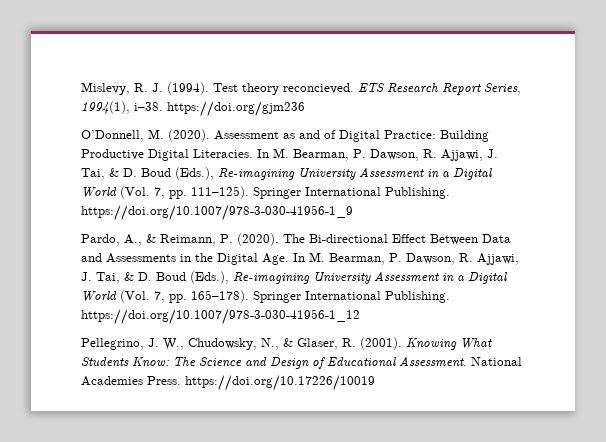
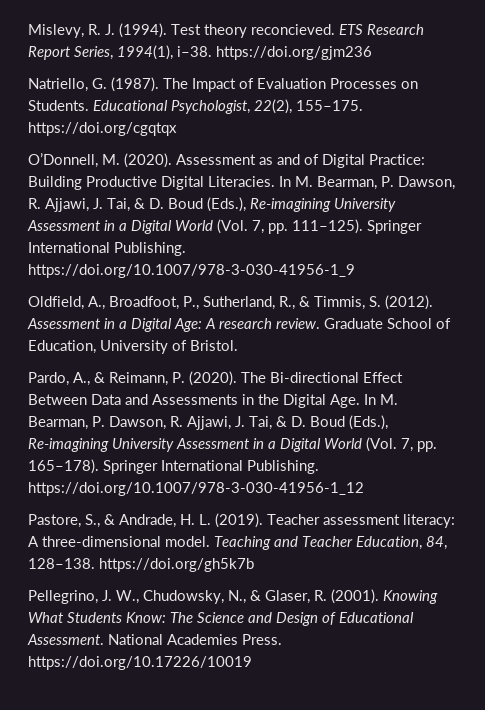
(305, 109) none -> [28,77,418,92] [28,99,363,114] [28,122,177,136] // Natriello, G. (1987). The Impact of Evaluation Processes on Students. Educational Psychologist, 22(2), 155–175. https://doi.org/cgqtqx
(353, 213) none -> [28,295,433,310] [27,318,451,332] [28,340,238,354] // Oldfield, A., Broadfoot, P., Sutherland, R., & Timmis, S. (2012). Assessment in a Digital Age: A research review. Graduate School of Education, University of Bristol.
(360, 317) none -> [28,513,455,528] [28,536,447,550] [28,558,254,572] // Pastore, S., & Andrade, H. L. (2019). Teacher assessment literacy: A three-dimensional model. Teaching and Teacher Education, 84, 128–138. https://doi.org/gh5k7b

